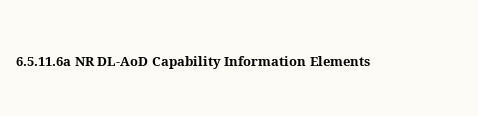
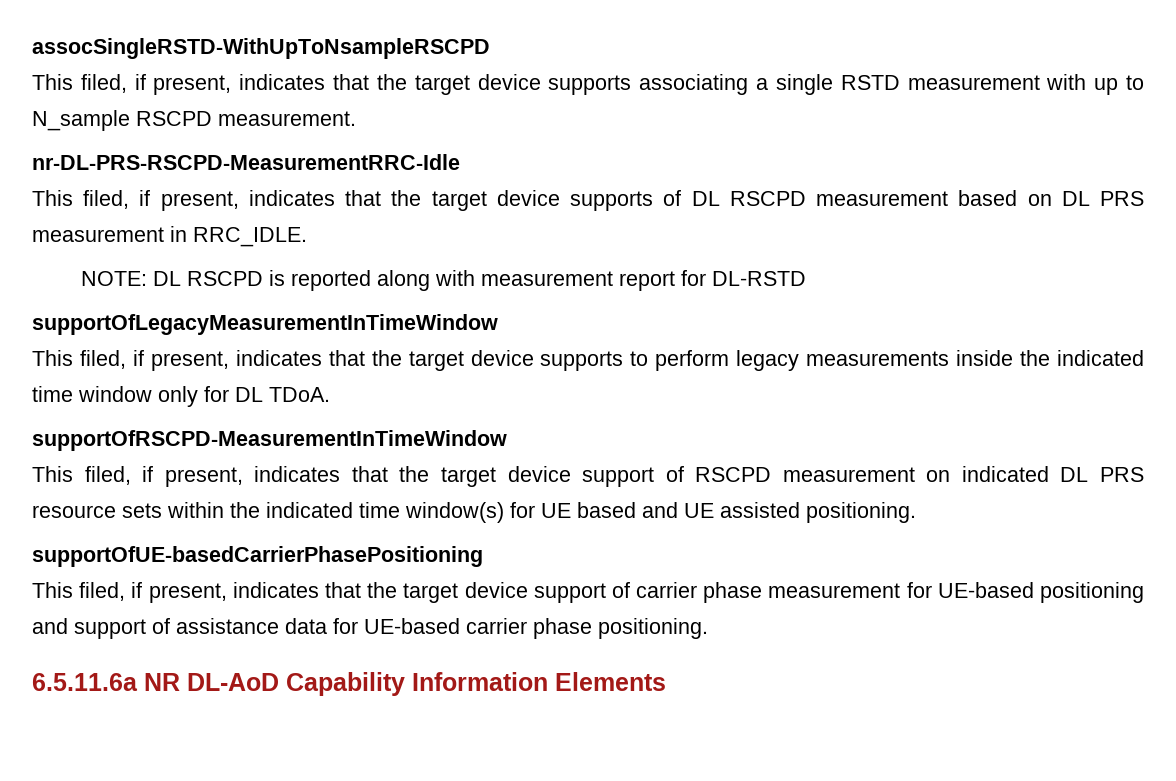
(16, 61) none -> [32,38,490,59] [32,74,1144,95] [32,110,356,131] [32,154,460,170] [32,190,1145,211] [32,226,307,247] [81,270,807,291] [32,314,498,335] [32,350,1144,371] [32,386,330,407] [32,430,507,451] [32,466,1144,487] [32,502,916,523] [32,546,483,567] [32,582,1144,603] [32,618,708,639] assocSingleRSTD-WithUpToNsampleRSCPD // This filed, if present, indicates that the target device supports associating a single RSTD measurement with up to N_sample RSCPD measurement. // nr-DL-PRS-RSCPD-MeasurementRRC-Idle // This filed, if present, indicates that the target device supports of DL RSCPD measurement based on DL PRS measurement in RRC_IDLE. // NOTE: DL RSCPD is reported along with measurement report for DL-RSTD // supportOfLegacyMeasurementInTimeWindow // This filed, if present, indicates that the target device supports to perform legacy measurements inside the indicated time window only for DL TDoA. // supportOfRSCPD-MeasurementInTimeWindow // This filed, if present, indicates that the target device support of RSCPD measurement on indicated DL PRS resource sets within the indicated time window(s) for UE based and UE assisted positioning. // supportOfUE-basedCarrierPhasePositioning // This filed, if present, indicates that the target device support of carrier phase measurement for UE-based positioning and support of assistance data for UE-based carrier phase positioning. //

